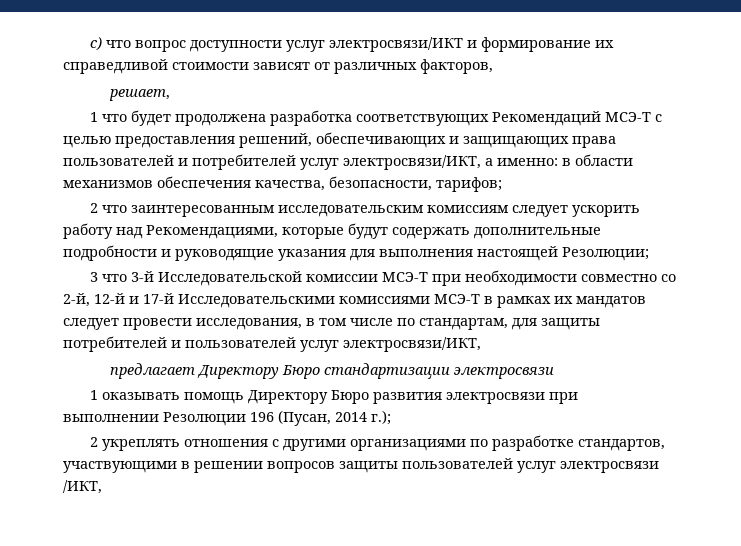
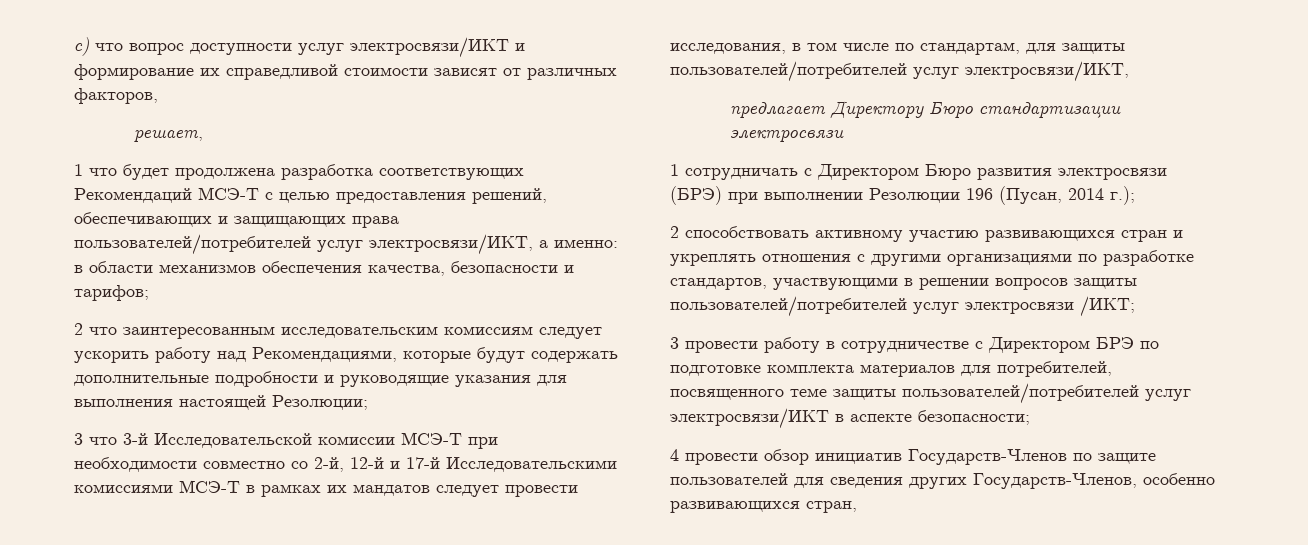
[63,154,296,170] пользователей и потребителей -> [74,234,311,255] пользователей/потребителей
[329,176,432,191] безопасности, -> [451,261,574,273] безопасности и
[63,336,296,352] потребителей и пользователей -> [670,61,907,82] пользователей/потребителей
[102,390,329,404] оказывать помощь Директору -> [685,164,919,180] сотрудничать с Директором
(546, 398) none -> [670,186,722,205] (БРЭ)
(99, 442) none -> [685,226,1183,242] способствовать активному участию развивающихся стран и
[402,458,513,469] пользователей -> [670,296,907,317] пользователей/потребителей
[63,480,102,494] /ИКТ, -> [1080,296,1135,317] [670,337,1159,353] [670,361,1112,377] [670,383,1191,404] [670,408,1030,429] [670,449,1156,465] [670,473,1215,489] [670,501,857,513] /ИКТ; // 3 провести работу в сотрудничестве с Директором БРЭ по подготовке комплекта материалов для потребителей, посвященного теме защиты пользователей/потребителей услуг электросвязи/ИКТ в аспекте безопасности; // 4 провести обзор инициатив Государств-Членов по защите пользователей для сведения других Государств-Членов, особенно развивающихся стран,

